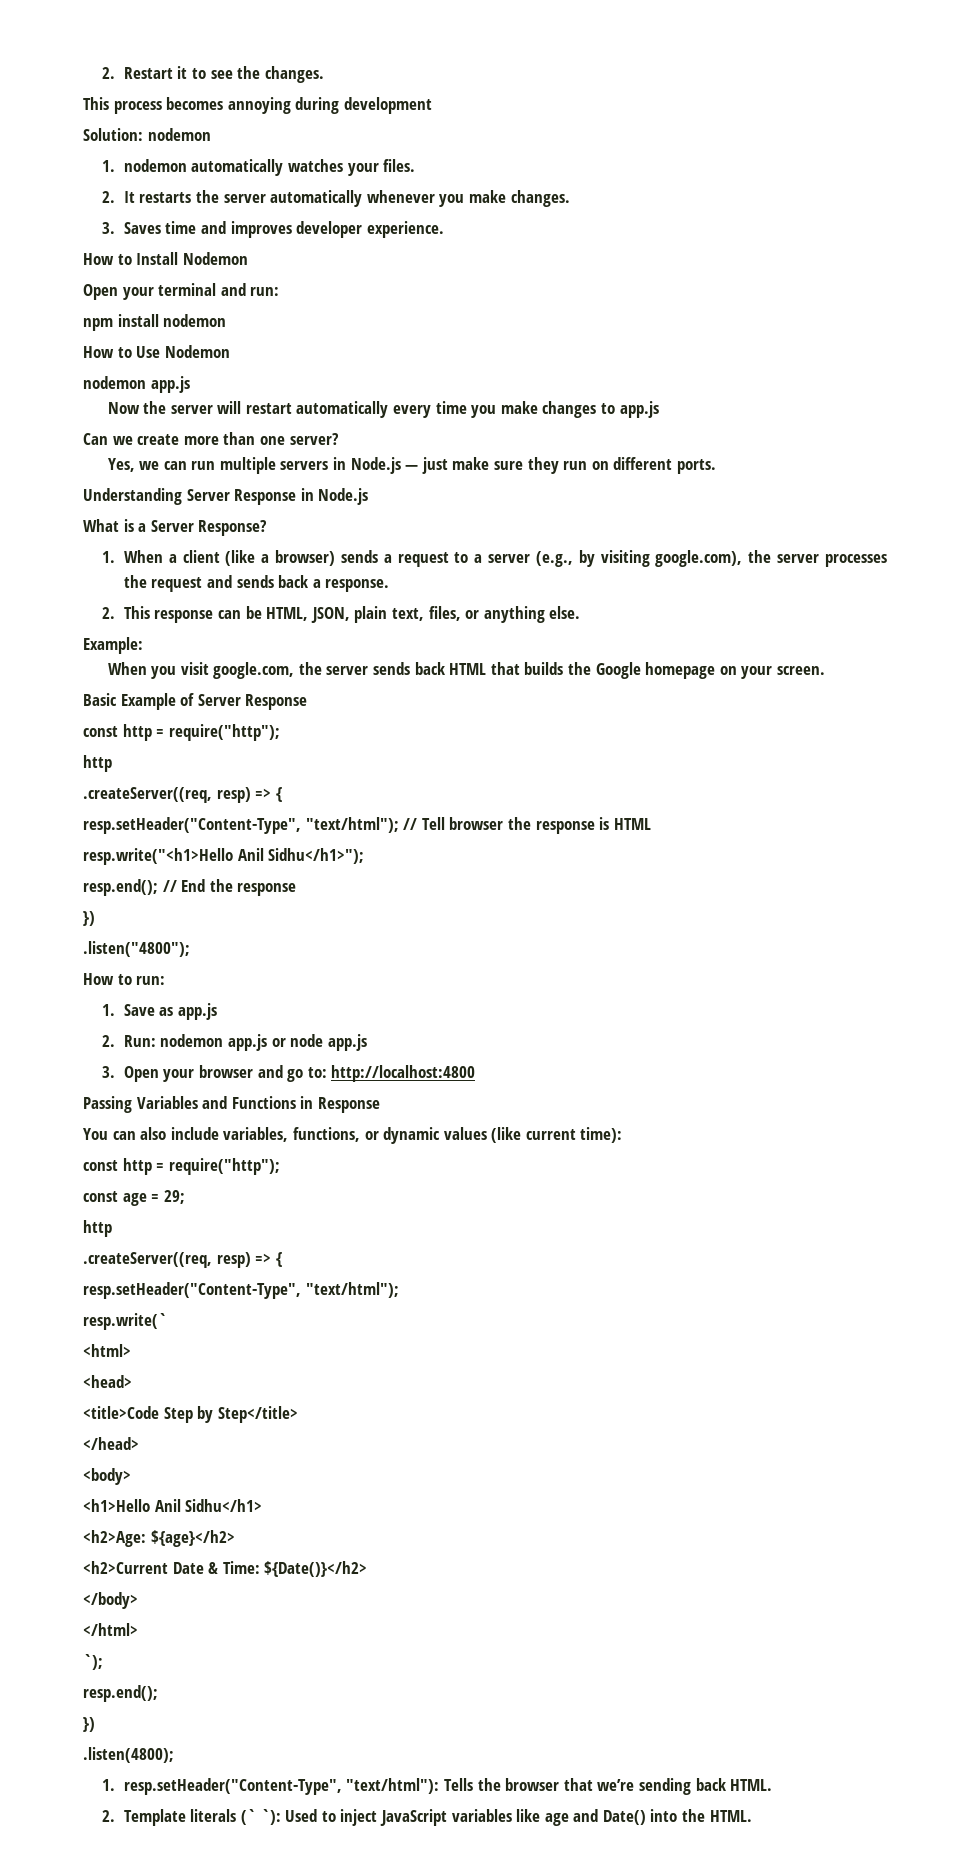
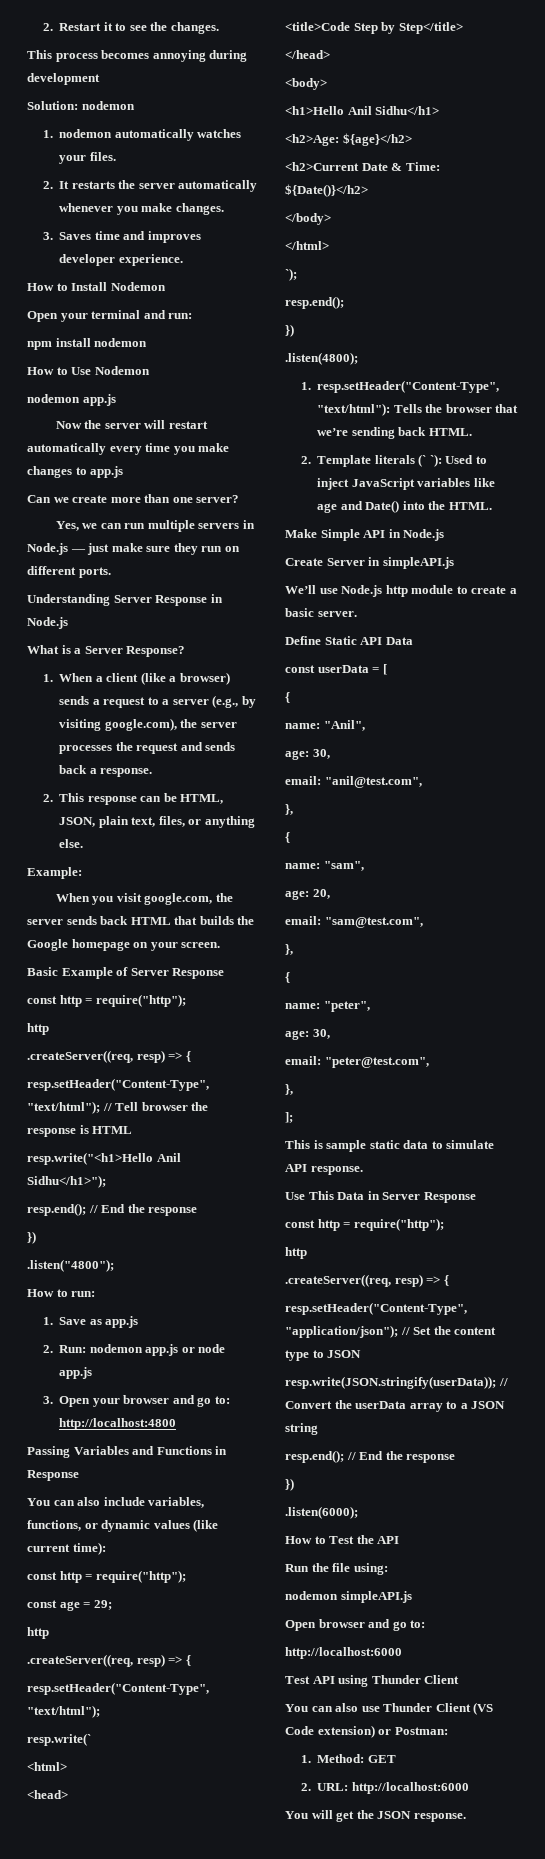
(752, 1816) none -> [285,529,445,541] [285,557,454,569] [285,585,517,597] [285,608,357,617] [285,636,413,645] [285,664,387,675] [285,692,290,703] [285,720,365,731] [285,749,330,760] [285,776,422,788] [285,804,293,815] [285,832,290,843] [285,861,364,871] [285,889,330,900] [285,916,423,928] [285,944,293,955] [285,972,290,983] [285,1001,370,1012] [285,1029,330,1040] [285,1056,429,1068] [285,1084,293,1095] [285,1112,293,1123] [285,1140,495,1152] [285,1164,363,1175] [285,1191,476,1203] [285,1218,444,1231] [285,1247,307,1259] [285,1274,449,1287] [285,1302,467,1315] [285,1325,497,1338] [285,1350,362,1361] [285,1376,508,1389] [285,1400,506,1412] [285,1423,318,1435] [285,1450,456,1463] [285,1478,294,1491] [285,1506,358,1519] [285,1535,400,1544] [285,1563,388,1575] [285,1591,412,1603] [285,1619,426,1631] [285,1647,402,1659] [285,1675,460,1687] [285,1702,494,1715] [285,1725,448,1738] [300,1754,396,1763] [300,1782,469,1794] [285,1810,466,1822] // Make Simple API in Node.js // Create Server in simpleAPI.js // We’ll use Node.js http module to create a basic server. // Define Static API Data // const userData = [ // { // name: "Anil", // age: 30, // email: "anil@test.com", // }, // { // name: "sam", // age: 20, // email: "sam@test.com", // }, // { // name: "peter", // age: 30, // email: "peter@test.com", // }, // ]; // This is sample static data to simulate API response. // Use This Data in Server Response // const http = require("http"); // http // .createServer((req, resp) => { // resp.setHeader("Content-Type", "application/json"); // Set the content type to JSON // resp.write(JSON.stringify(userData)); // Convert the userData array to a JSON string // resp.end(); // End the response // }) // .listen(6000); // How to Test the API // Run the file using: // nodemon simpleAPI.js // Open browser and go to: // http://localhost:6000 // Test API using Thunder Client // You can also use Thunder Client (VS Code extension) or Postman: // 1. Method: GET // 2. URL: http://localhost:6000 // You will get the JSON response.

